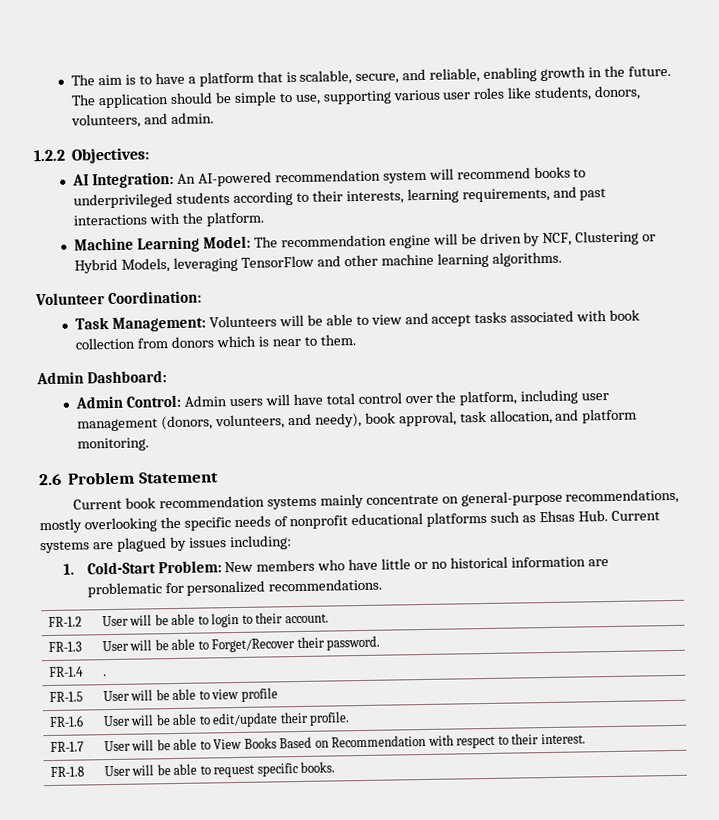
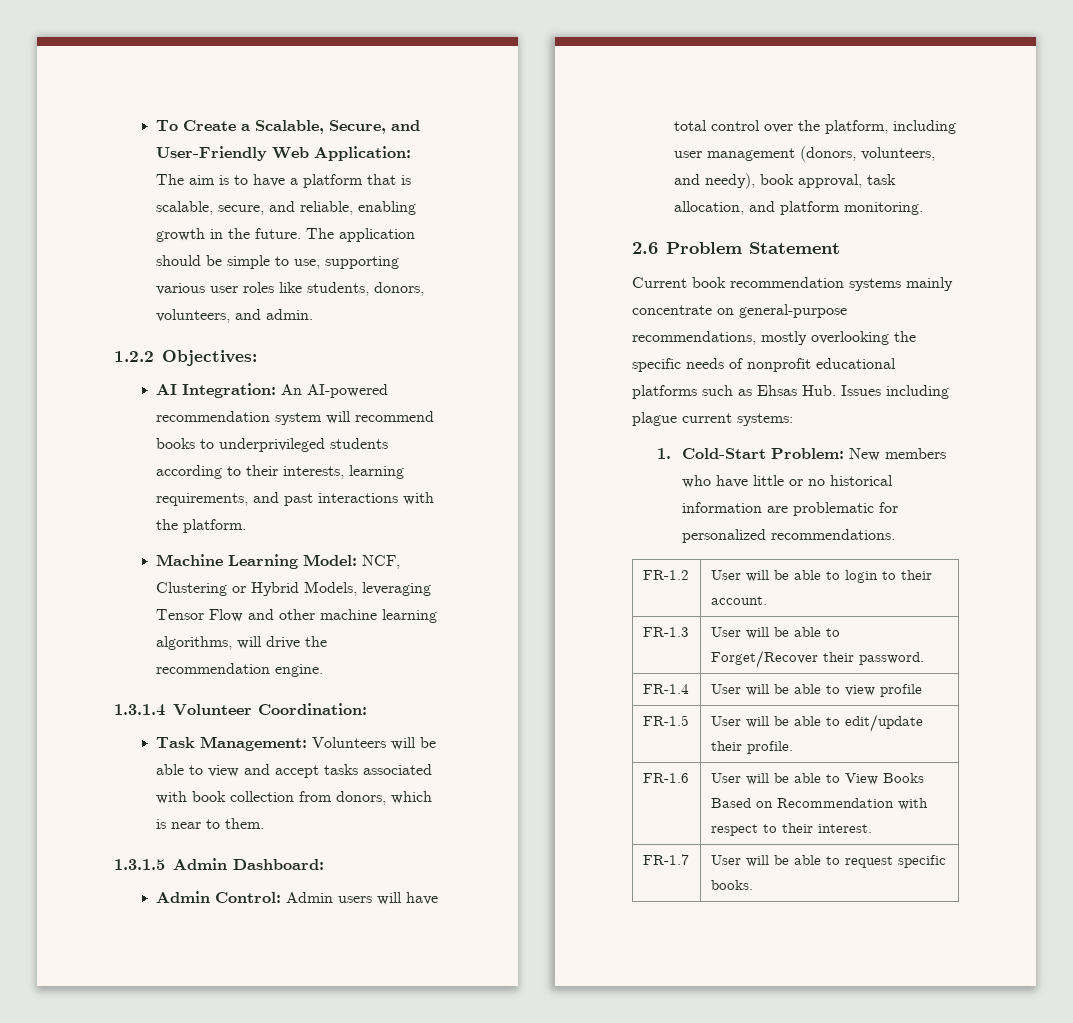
(71, 80) none -> [156,120,421,134] [156,146,412,161] To Create a Scalable, Secure, and User-Friendly Web Application:
[253,232,541,249] The recommendation engine will be driven by -> (358, 560) none
[240,255,314,268] TensorFlow -> [156,609,244,622] Tensor Flow
[491,251,562,267] algorithms. // -> [156,636,328,650] [156,663,324,677] [114,704,165,716] algorithms, will drive the recommendation engine. // 1.3.1.4
[171,336,215,349] donors -> [336,791,387,805] donors,
(356, 340) none -> [114,859,165,870] 1.3.1.5
[610,510,660,521] [40,535,292,554] Current systems are plagued by issues including: -> [841,385,949,399] [632,412,793,426] Issues including plague current systems:
[102,674,107,677] [48,691,83,703] | . // FR-1.5 -> (689, 689) none
[48,715,84,728] FR-1.6 -> [642,715,689,726] FR-1.5
[49,741,84,753] FR-1.7 -> [642,773,689,783] FR-1.6
[49,766,84,778] FR-1.8 -> [642,854,689,865] FR-1.7

